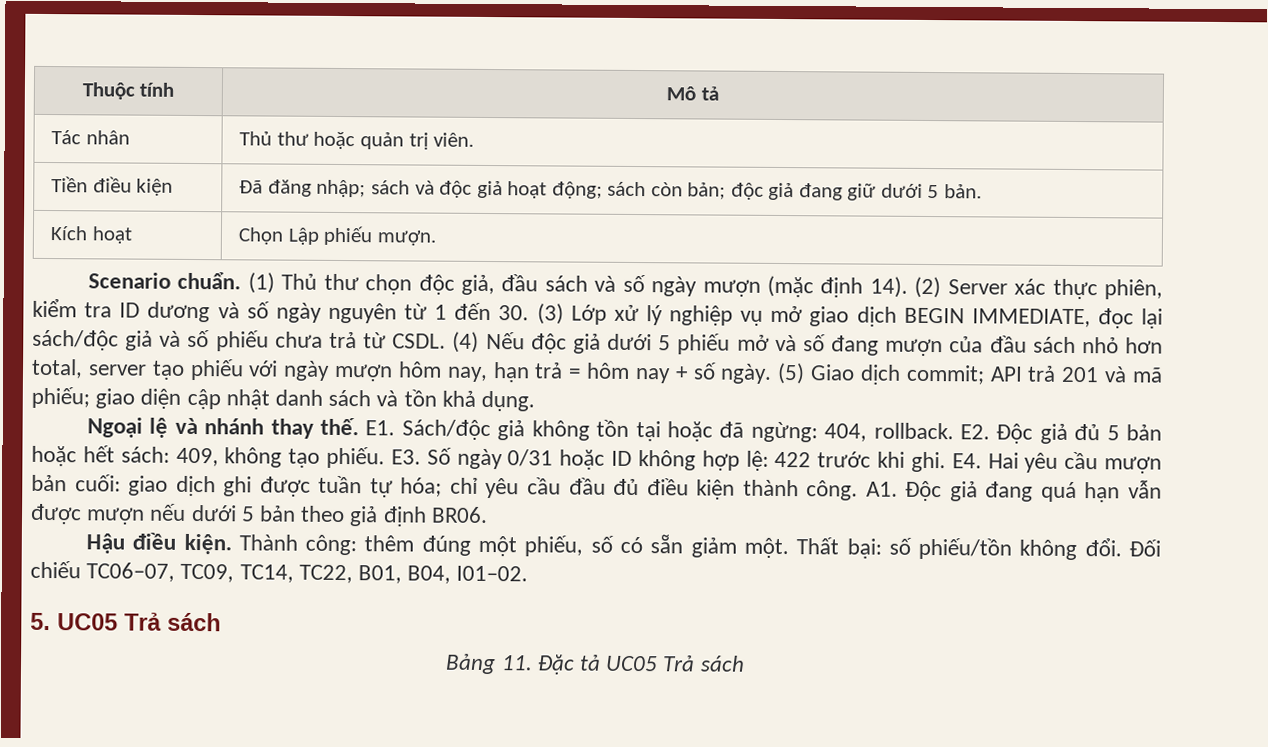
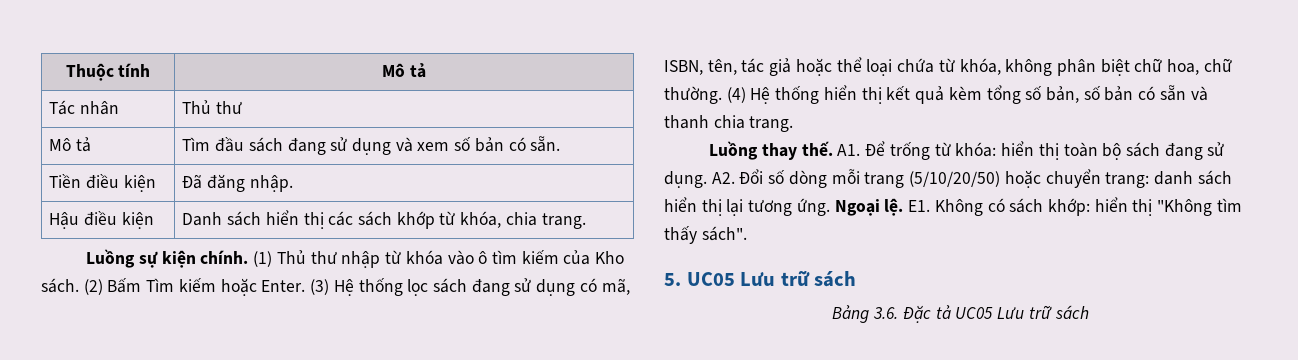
[313,131,475,150] hoặc quản trị viên. -> [49,137,92,152] [182,136,561,155] // Mô tả | Tìm đầu sách đang sử dụng và xem số bản có sẵn.
[316,179,983,201] [50,226,132,244] [238,225,436,246] [87,271,1163,300] [32,298,1163,329] [32,329,1163,357] [31,358,1163,385] [31,386,536,412] [86,417,1163,444] [31,445,1163,474] [31,474,1162,503] [30,503,488,527] [85,532,1161,561] [30,560,529,584] nhập; sách và độc giả hoạt động; sách còn bản; độc giả đang giữ dưới 5 bản. // Kích hoạt | Chọn Lập phiếu mượn. // Scenario chuẩn. (1) Thủ thư chọn độc giả, đầu sách và số ngày mượn (mặc định 14). (2) Server xác thực phiên, kiểm tra ID dương và số ngày nguyên từ 1 đến 30. (3) Lớp xử lý nghiệp vụ mở giao dịch BEGIN IMMEDIATE, đọc lại sách/độc giả và số phiếu chưa trả từ CSDL. (4) Nếu độc giả dưới 5 phiếu mở và số đang mượn của đầu sách nhỏ hơn total, server tạo phiếu với ngày mượn hôm nay, hạn trả = hôm nay + số ngày. (5) Giao dịch commit; API trả 201 và mã phiếu; giao diện cập nhật danh sách và tồn khả dụng. // Ngoại lệ và nhánh thay thế. E1. Sách/độc giả không tồn tại hoặc đã ngừng: 404, rollback. E2. Độc giả đủ 5 bản hoặc hết sách: 409, không tạo phiếu. E3. Số ngày 0/31 hoặc ID không hợp lệ: 422 trước khi ghi. E4. Hai yêu cầu mượn bản cuối: giao dịch ghi được tuần tự hóa; chỉ yêu cầu đầu đủ điều kiện thành công. A1. Độc giả đang quá hạn vẫn được mượn nếu dưới 5 bản theo giả định BR06. // Hậu điều kiện. Thành công: thêm đúng một phiếu, số có sẵn giảm một. Thất bại: số phiếu/tồn không đổi. Đối chiếu TC06–07, TC09, TC14, TC22, B01, B04, I01–02. -> [249,175,293,192] [49,211,154,229] [182,210,586,229] [86,249,625,268] [41,278,630,296] [664,57,1232,76] [664,85,1208,104] [664,115,794,132] [709,141,1225,160] [664,169,1232,188] [664,197,1242,216] [664,226,747,244] nhập. // Hậu điều kiện | Danh sách hiển thị các sách khớp từ khóa, chia trang. // Luồng sự kiện chính. (1) Thủ thư nhập từ khóa vào ô tìm kiếm của Kho sách. (2) Bấm Tìm kiếm hoặc Enter. (3) Hệ thống lọc sách đang sử dụng có mã, ISBN, tên, tác giả hoặc thể loại chứa từ khóa, không phân biệt chữ hoa, chữ thường. (4) Hệ thống hiển thị kết quả kèm tổng số bản, số bản có sẵn và thanh chia trang. // Luồng thay thế. A1. Để trống từ khóa: hiển thị toàn bộ sách đang sử dụng. A2. Đổi số dòng mỗi trang (5/10/20/50) hoặc chuyển trang: danh sách hiển thị lại tương ứng. Ngoại lệ. E1. Không có sách khớp: hiển thị "Không tìm thấy sách".
[124,612,162,631] Trả -> [740,270,810,286] Lưu trữ
[500,655,533,671] 11. -> [873,307,899,319] 3.6.
[662,655,696,672] Trả -> [997,305,1052,319] Lưu trữ

